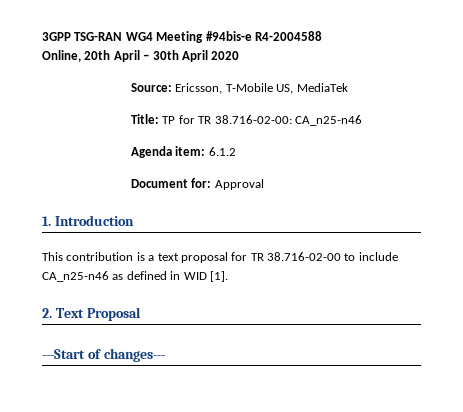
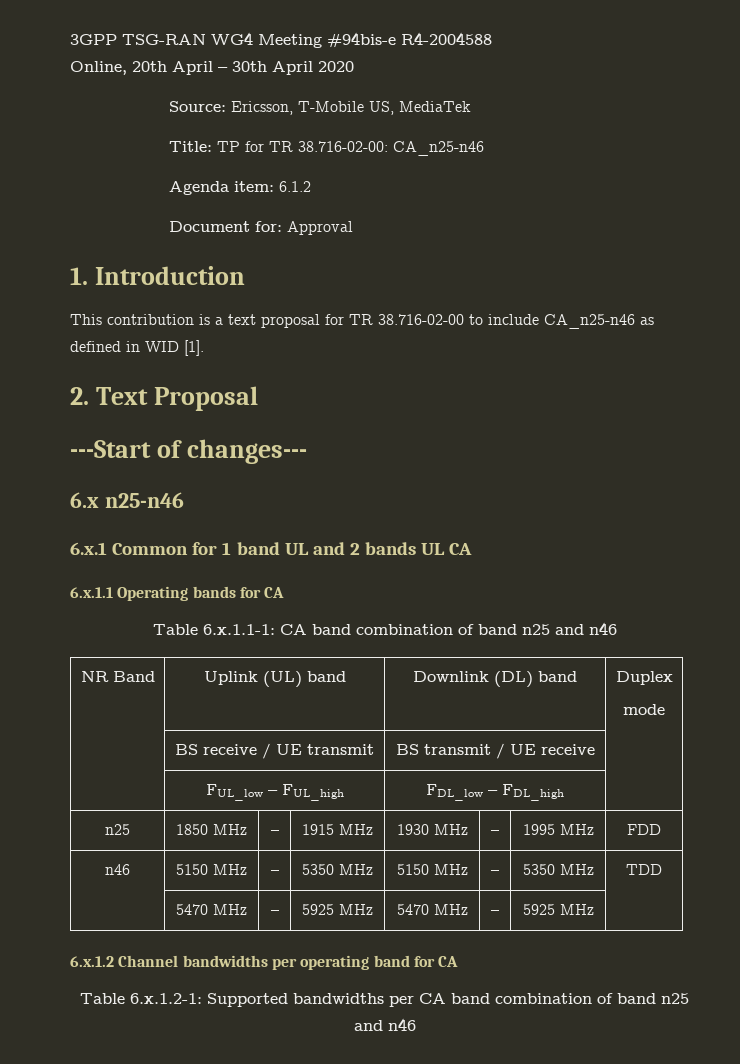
(165, 355) none -> [70,492,184,508] [70,542,473,555] [70,586,285,601] [152,622,617,635] [80,671,155,682] [203,671,346,688] [413,671,577,688] [615,671,673,685] [623,704,665,715] [175,743,374,759] [395,743,595,759] [205,784,344,801] [426,784,564,801] [105,824,130,835] [176,824,247,835] [270,830,279,835] [302,824,373,835] [396,824,468,835] [491,830,499,835] [522,824,594,835] [627,824,661,835] [105,864,130,875] [176,864,247,875] [270,870,279,875] [302,864,373,875] [396,864,468,875] [491,870,499,875] [522,864,594,875] [626,864,662,875] [176,904,247,915] [270,910,279,915] [302,904,373,915] [396,904,468,915] [491,910,499,915] [522,904,594,915] [70,955,459,970] [80,993,689,1007] [353,1018,416,1031] // 6.x n25-n46 // 6.x.1 Common for 1 band UL and 2 bands UL CA // 6.x.1.1 Operating bands for CA // Table 6.x.1.1-1: CA band combination of band n25 and n46 // NR Band | Uplink (UL) band | Downlink (DL) band | Duplex // mode // | BS receive / UE transmit | BS transmit / UE receive | // | FUL_low – FUL_high | FDL_low – FDL_high | // n25 | 1850 MHz | – | 1915 MHz | 1930 MHz | – | 1995 MHz | FDD // n46 | 5150 MHz | – | 5350 MHz | 5150 MHz | – | 5350 MHz | TDD // | 5470 MHz | – | 5925 MHz | 5470 MHz | – | 5925 MHz | // 6.x.1.2 Channel bandwidths per operating band for CA // Table 6.x.1.2-1: Supported bandwidths per CA band combination of band n25 and n46

